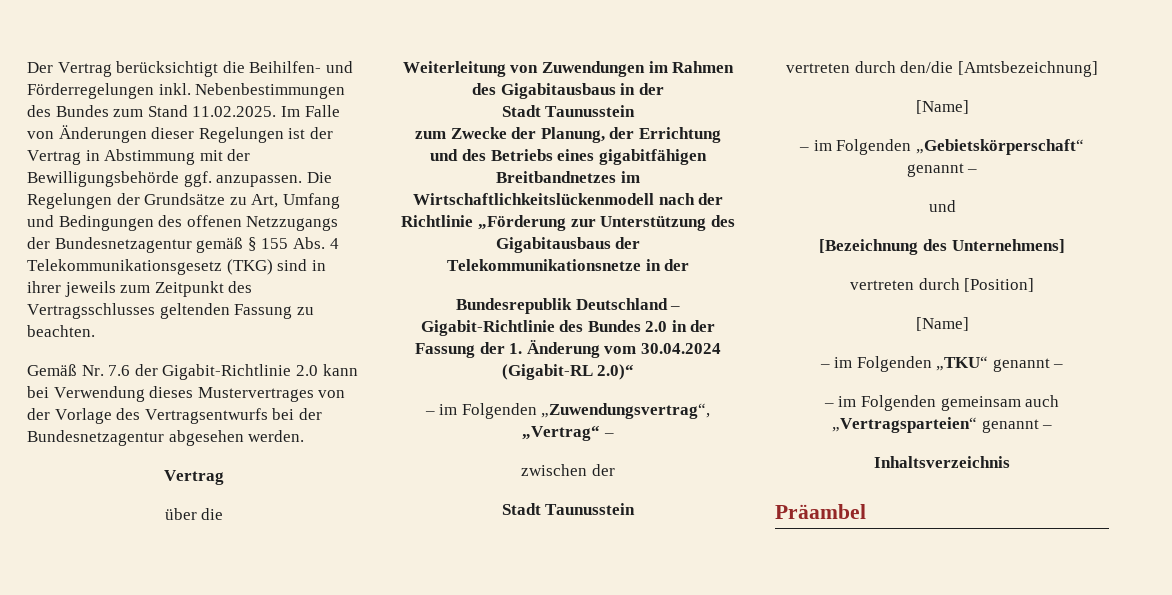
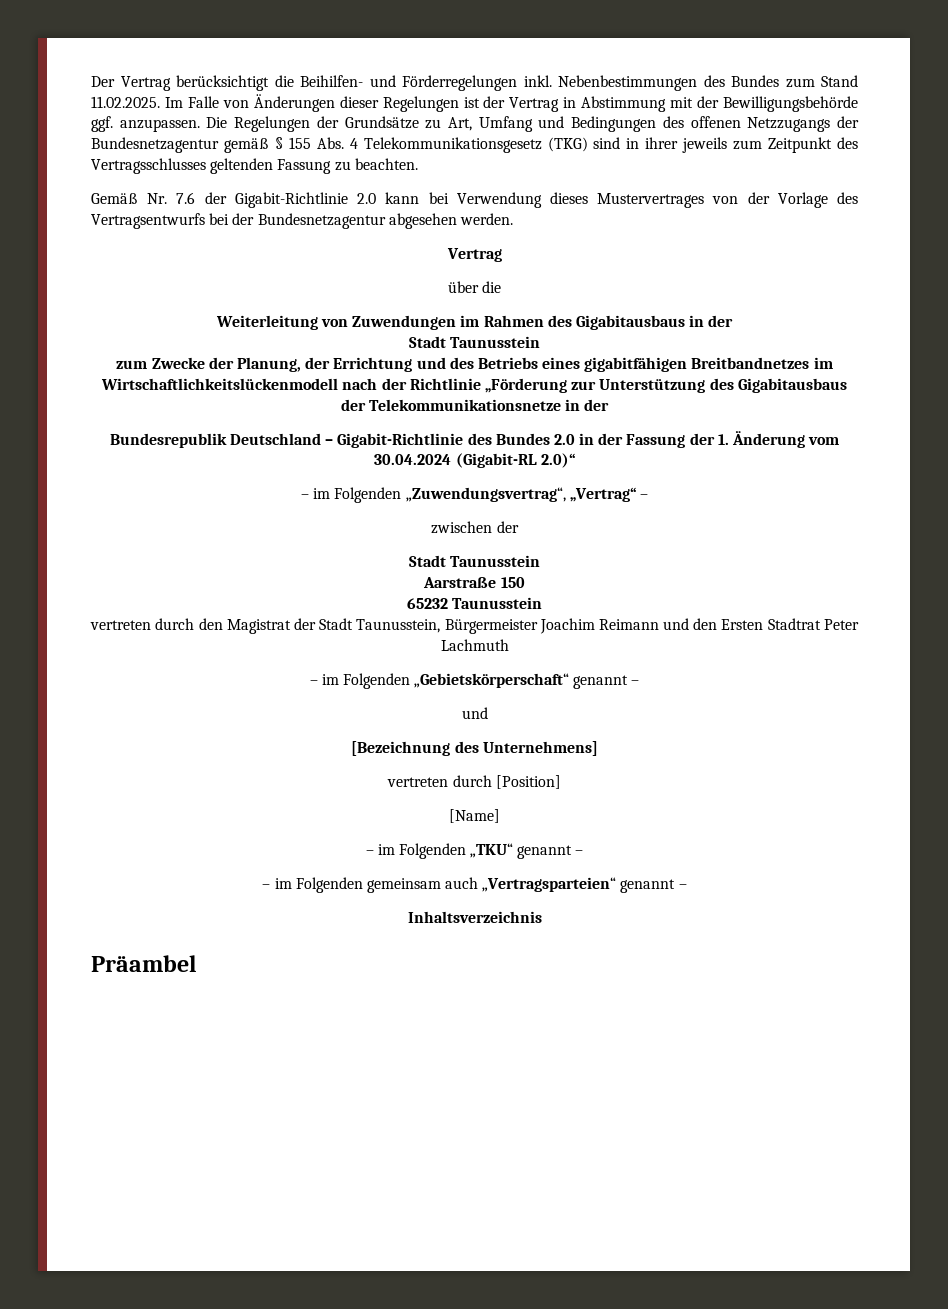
[786,61,1098,77] [915,100,969,114] vertreten durch den/die [Amtsbezeichnung] // [Name] -> [423,577,525,588] [406,597,543,609] [90,618,859,634] [440,639,509,651] Aarstraße 150 // 65232 Taunusstein // vertreten durch den Magistrat der Stadt Taunusstein, Bürgermeister Joachim Reimann und den Ersten Stadtrat Peter Lachmuth

